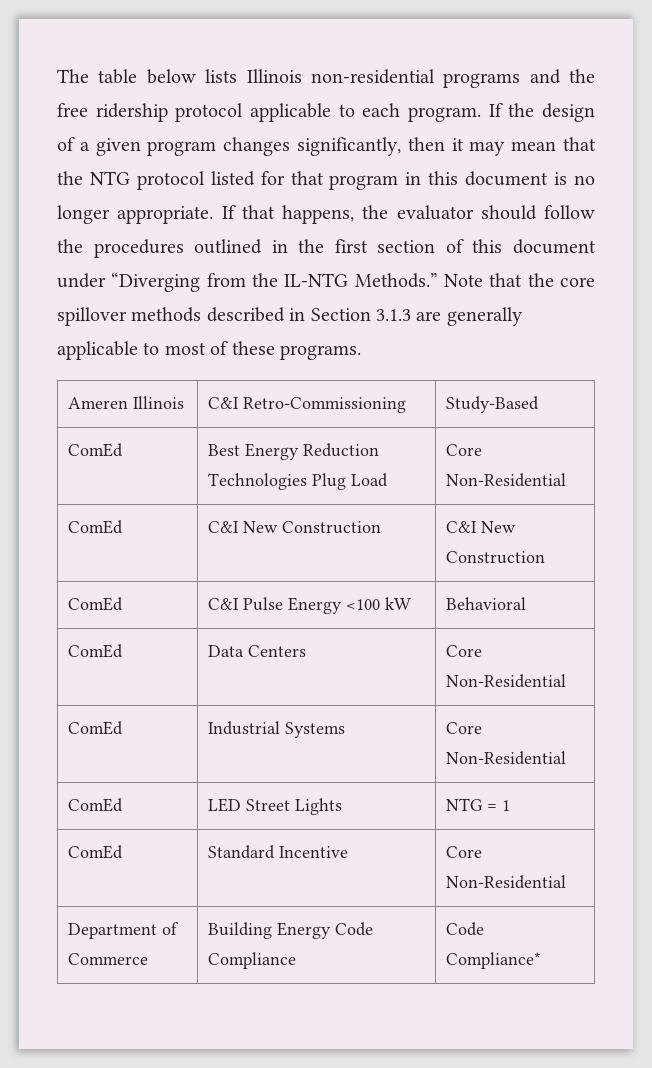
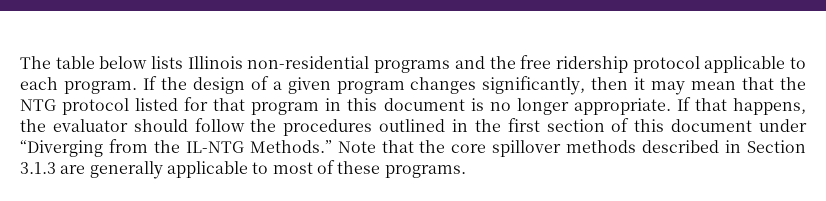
[68,396,185,409] [208,397,407,413] [446,396,540,413] [68,443,124,457] [208,443,380,460] [208,473,389,490] [446,444,483,456] [446,473,567,487] [68,520,124,534] [208,521,382,534] [446,521,517,533] [446,551,546,564] [68,597,124,611] [208,597,413,614] [446,597,527,610] [68,644,124,658] [208,645,307,657] [446,645,483,657] [446,674,567,688] [68,721,124,735] [208,721,346,738] [446,722,483,734] [446,751,567,765] [68,798,124,812] [208,798,343,815] [446,798,511,811] [68,845,124,859] [208,845,349,859] [446,846,483,858] [446,875,567,889] [68,922,180,939] [68,953,149,965] [208,922,374,939] [208,952,297,969] [446,922,485,936] [446,952,542,969] // Ameren Illinois | C&I Retro-Commissioning | Study-Based // ComEd | Best Energy Reduction Technologies Plug Load | Core Non-Residential // ComEd | C&I New Construction | C&I New Construction // ComEd | C&I Pulse Energy <100 kW | Behavioral // ComEd | Data Centers | Core Non-Residential // ComEd | Industrial Systems | Core Non-Residential // ComEd | LED Street Lights | NTG = 1 // ComEd | Standard Incentive | Core Non-Residential // Department of Commerce | Building Energy Code Compliance | Code Compliance* -> (466, 171) none

